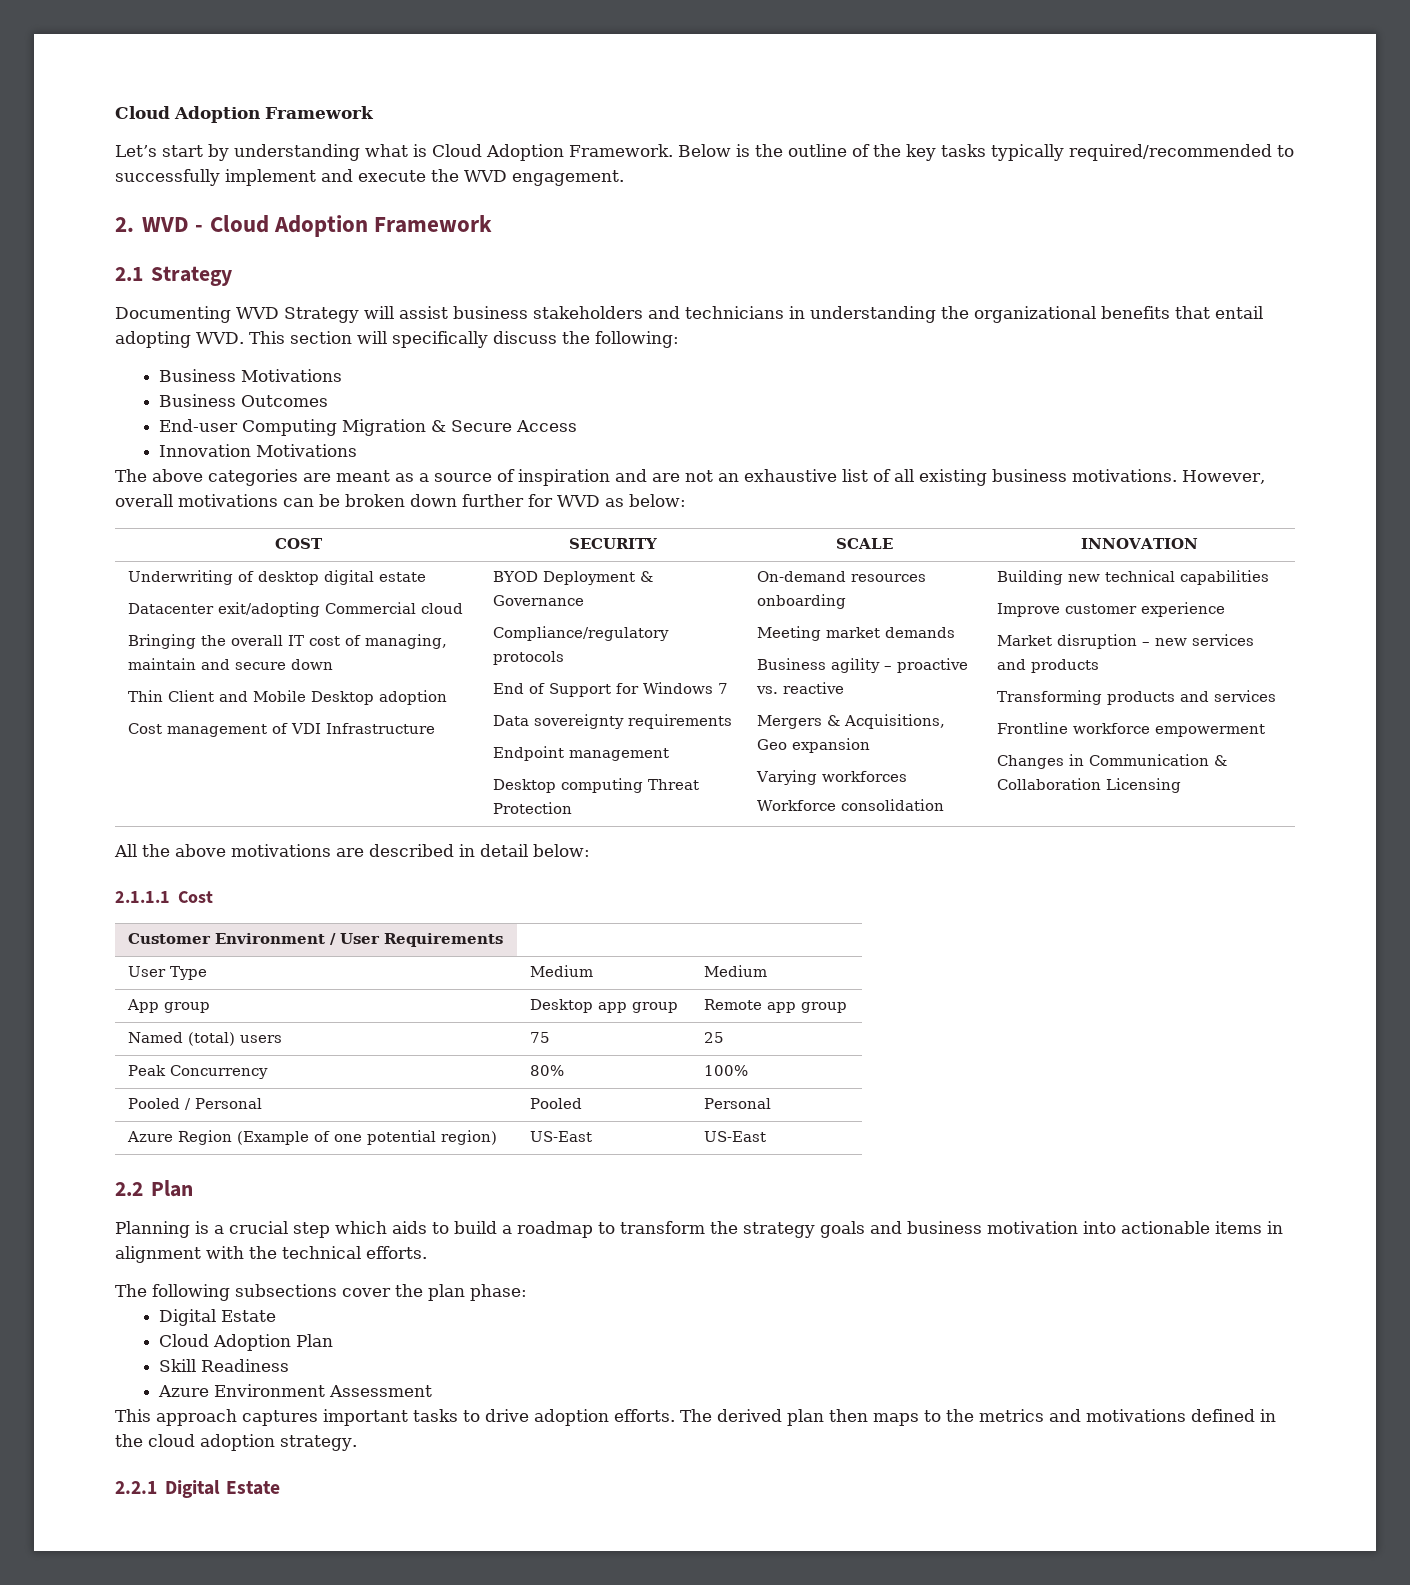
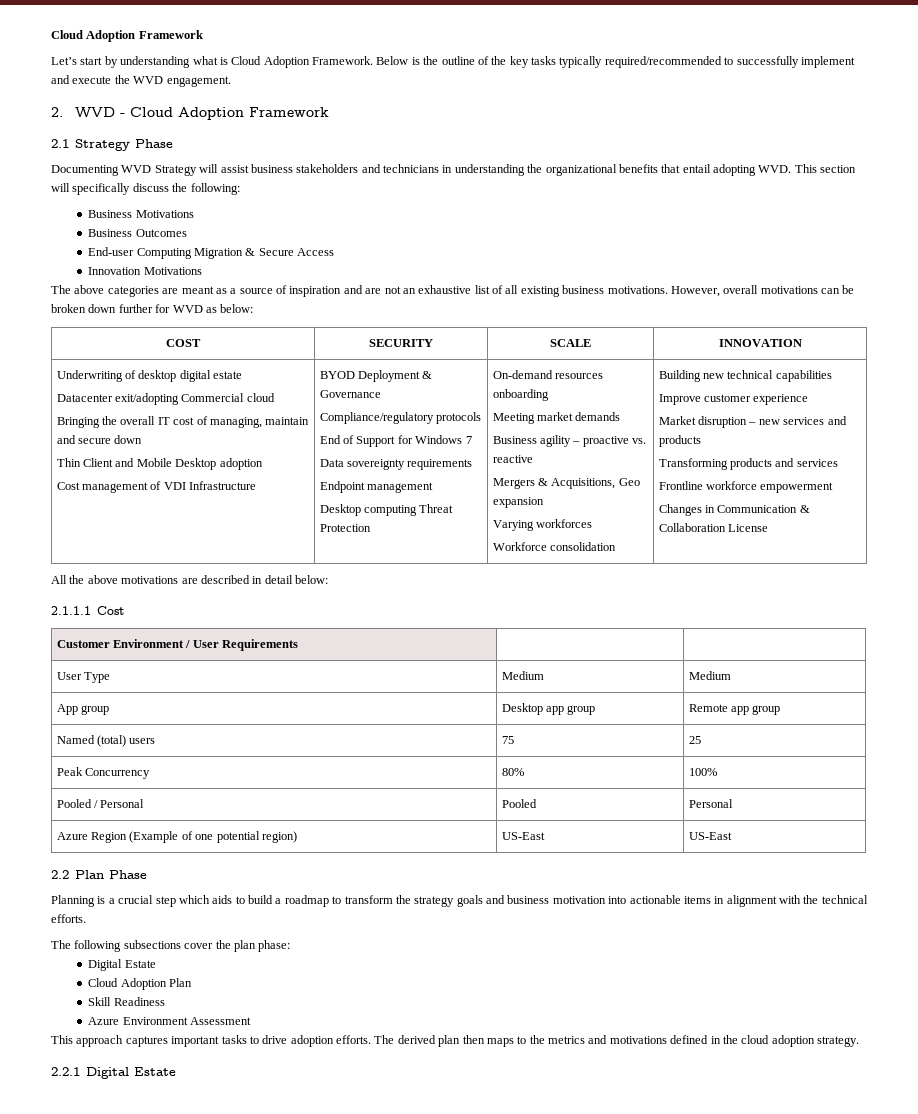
(233, 276) none -> [135,139,174,148] Phase
[1105,778,1181,793] Licensing -> [727,524,768,532] License
(194, 1188) none -> [109,870,148,879] Phase

